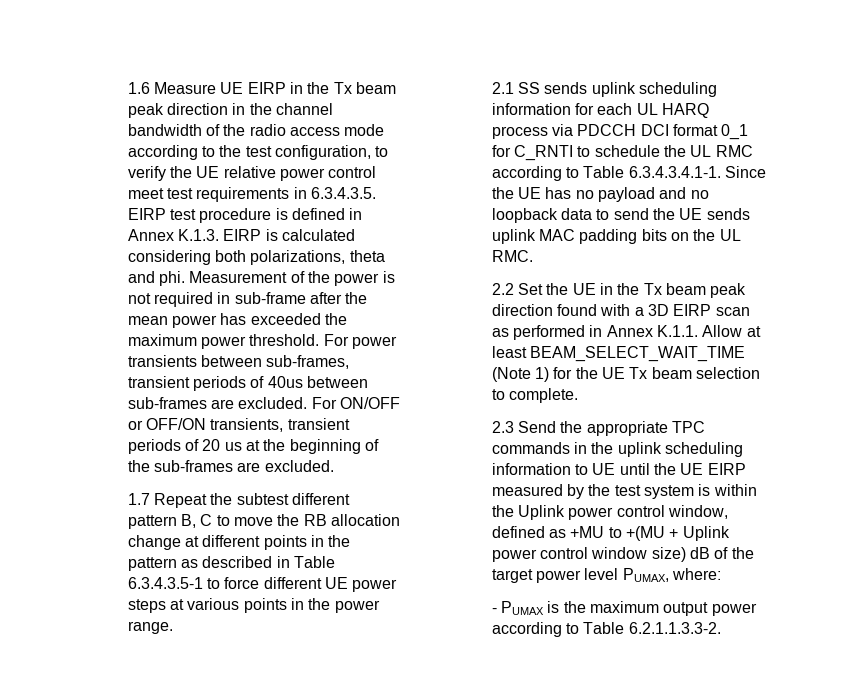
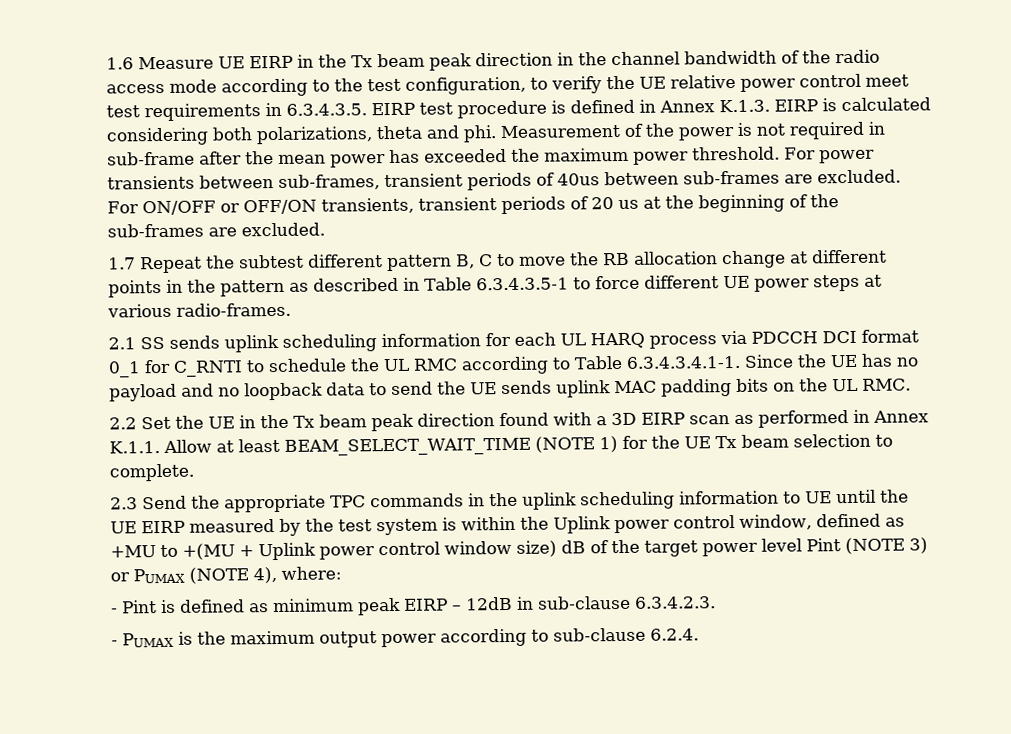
[243,598,380,613] [127,621,173,634] points in the power range. -> [175,302,291,317] radio-frames.
[491,367,531,382] (Note -> [534,436,595,453] (NOTE
[622,568,721,582] PUMAX, where: -> [805,537,928,555] [109,566,342,584] [110,595,716,616] Pint (NOTE 3) or PUMAX (NOTE 4), where: // - Pint is defined as minimum peak EIRP – 12dB in sub-clause 6.3.4.2.3.
[583,622,721,634] Table 6.2.1.1.3.3-2. -> [552,627,699,642] sub-clause 6.2.4.

